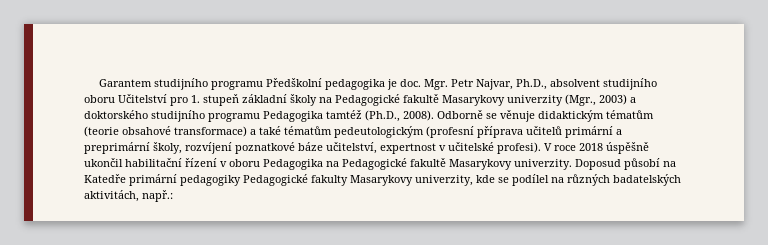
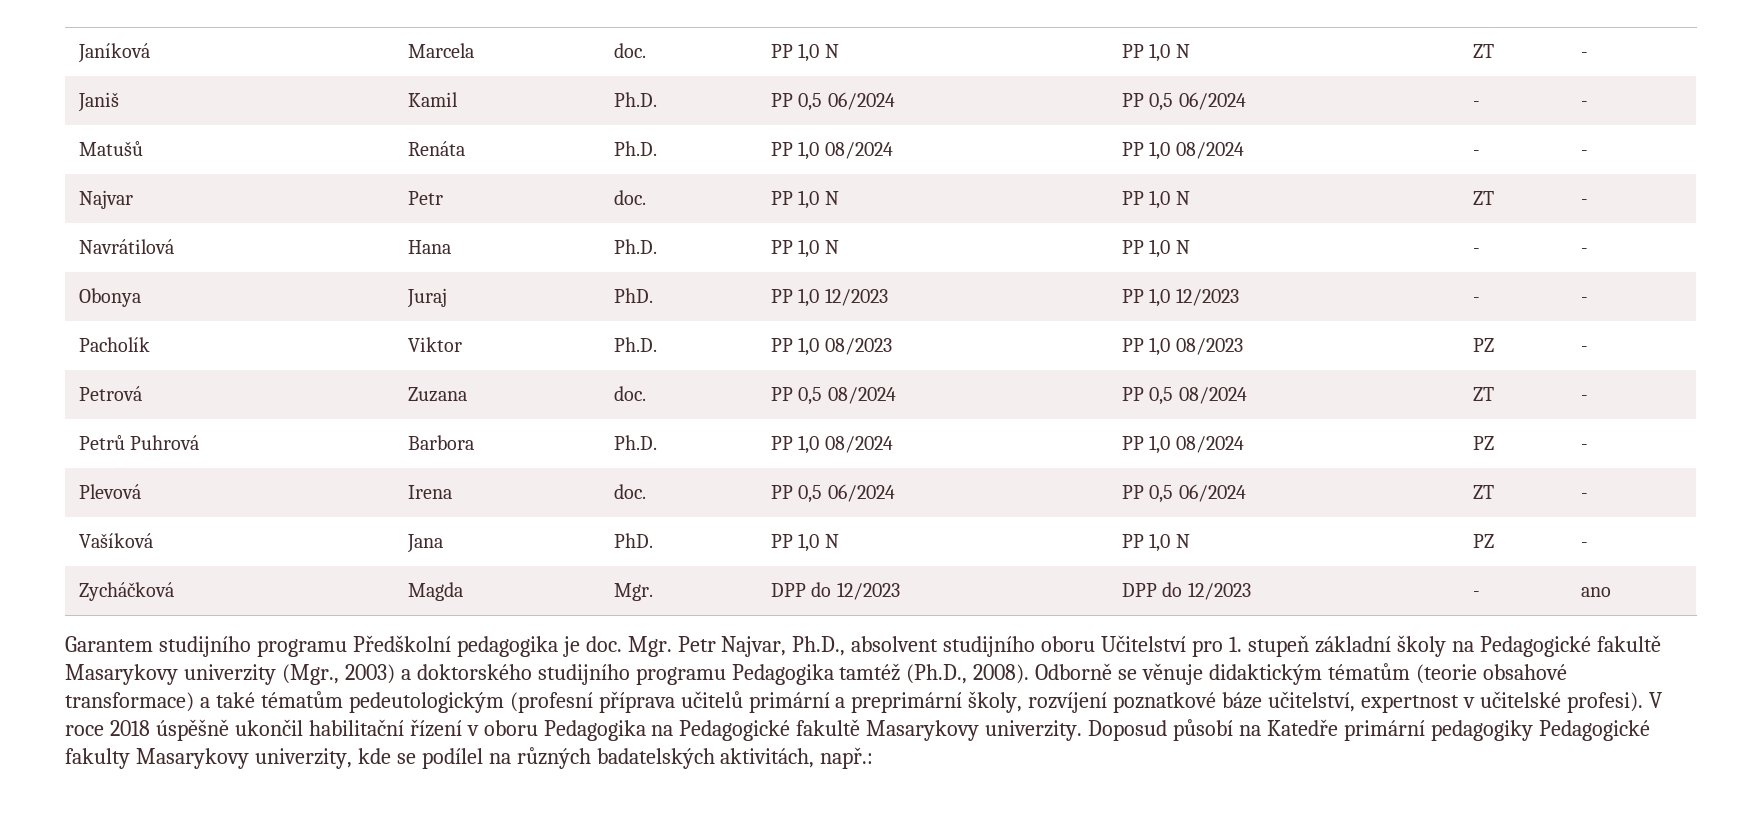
(98, 83) none -> [77,43,150,63] [407,43,474,58] [613,43,646,58] [770,43,839,62] [1121,43,1190,62] [1472,44,1494,58] [1580,52,1588,58] [77,92,119,112] [407,92,458,107] [613,92,657,107] [770,92,895,111] [1121,92,1246,111] [1472,101,1480,107] [1580,101,1588,107] [78,141,143,156] [407,141,465,156] [613,141,657,156] [770,141,893,160] [1121,141,1244,160] [1472,150,1480,156] [1580,150,1588,156] [78,190,133,209] [407,191,443,205] [613,190,646,205] [770,190,839,209] [1121,190,1190,209] [1472,191,1494,205] [1580,199,1588,205] [78,239,174,254] [407,240,451,254] [613,239,657,254] [770,239,839,258] [1121,239,1190,258] [1472,248,1480,254] [1580,248,1588,254] [78,288,141,307] [406,288,447,308] [613,288,653,303] [770,288,888,307] [1121,288,1239,307] [1472,297,1480,303] [1580,297,1588,303] [78,337,150,352] [407,337,462,352] [613,337,657,352] [770,337,892,356] [1121,337,1243,356] [1472,338,1494,352] [1580,346,1588,352] [78,386,142,401] [407,387,467,402] [613,386,646,401] [770,387,896,405] [1121,387,1247,405] [1472,387,1494,401] [1580,395,1588,401] [78,435,200,450] [407,435,474,450] [613,435,657,450] [770,435,893,454] [1121,435,1244,454] [1472,436,1494,450] [1580,444,1588,450] [78,484,141,499] [407,485,452,499] [613,484,646,499] [770,484,895,503] [1121,484,1246,503] [1472,485,1494,499] [1580,493,1588,499] [78,533,153,548] [406,534,443,553] [613,533,653,548] [770,533,839,552] [1121,533,1190,552] [1472,534,1494,548] [1580,542,1588,548] [78,582,174,601] [407,582,463,601] [613,583,653,601] [770,582,900,600] [1121,582,1251,600] [1472,591,1480,597] [1580,587,1611,597] Janíková | Marcela | doc. | PP 1,0 N | PP 1,0 N | ZT | - // Janiš | Kamil | Ph.D. | PP 0,5 06/2024 | PP 0,5 06/2024 | - | - // Matušů | Renáta | Ph.D. | PP 1,0 08/2024 | PP 1,0 08/2024 | - | - // Najvar | Petr | doc. | PP 1,0 N | PP 1,0 N | ZT | - // Navrátilová | Hana | Ph.D. | PP 1,0 N | PP 1,0 N | - | - // Obonya | Juraj | PhD. | PP 1,0 12/2023 | PP 1,0 12/2023 | - | - // Pacholík | Viktor | Ph.D. | PP 1,0 08/2023 | PP 1,0 08/2023 | PZ | - // Petrová | Zuzana | doc. | PP 0,5 08/2024 | PP 0,5 08/2024 | ZT | - // Petrů Puhrová | Barbora | Ph.D. | PP 1,0 08/2024 | PP 1,0 08/2024 | PZ | - // Plevová | Irena | doc. | PP 0,5 06/2024 | PP 0,5 06/2024 | ZT | - // Vašíková | Jana | PhD. | PP 1,0 N | PP 1,0 N | PZ | - // Zycháčková | Magda | Mgr. | DPP do 12/2023 | DPP do 12/2023 | - | ano //

